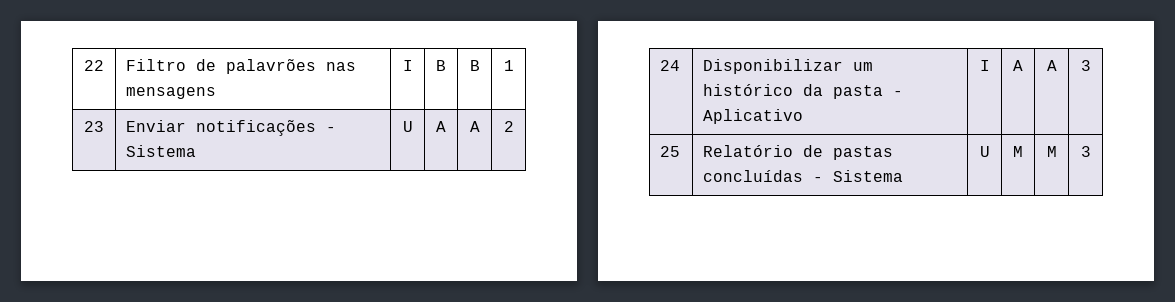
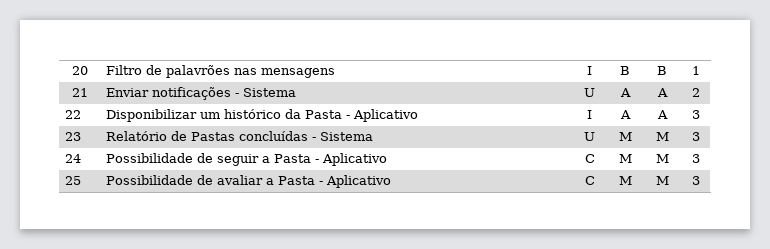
[84,60,104,71] 22 -> [72,66,88,75] 20
[84,121,104,132] 23 -> [72,88,88,97] 21
[660,60,681,71] 24 -> [64,110,81,119] 22
[833,85,884,99] pasta -> [304,110,342,119] Pasta
[660,146,681,157] 25 -> [64,132,81,141] 23
[833,146,894,160] pastas -> [190,132,235,141] Pastas
(1091, 151) none -> [64,154,81,163] [105,153,387,166] [584,154,595,163] [618,154,632,163] [655,154,669,163] [691,154,700,163] [64,176,81,185] [105,175,391,188] [584,176,595,185] [618,176,632,185] [655,176,669,185] [691,176,700,185] // 24 | Possibilidade de seguir a Pasta - Aplicativo | C | M | M | 3 // 25 | Possibilidade de avaliar a Pasta - Aplicativo | C | M | M | 3

